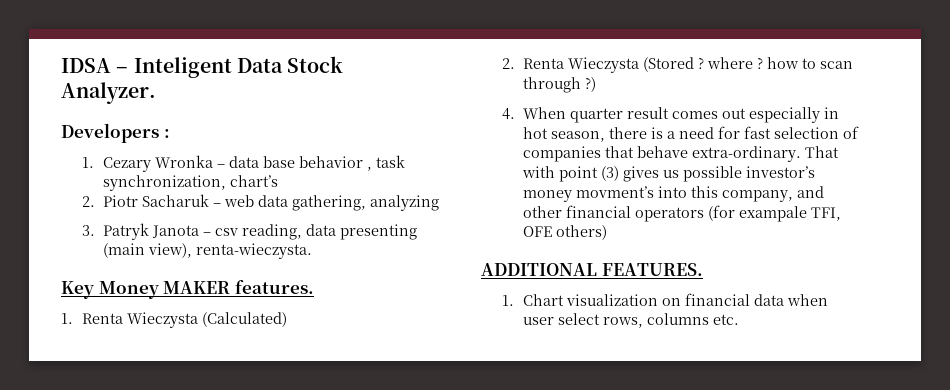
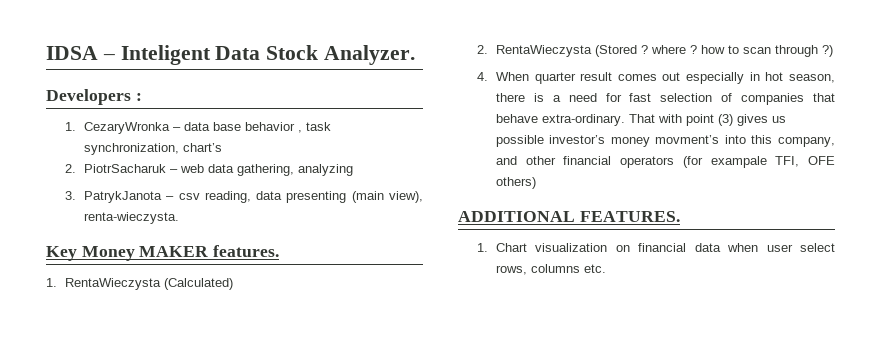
[102,155,213,172] Cezary Wronka -> [83,122,170,134] CezaryWronka
[102,194,209,207] Piotr Sacharuk -> [83,164,166,173] PiotrSacharuk
[102,223,199,240] Patryk Janota -> [83,191,162,203] PatrykJanota
[81,312,198,328] Renta Wieczysta -> [64,278,161,290] RentaWieczysta
[522,57,639,73] Renta Wieczysta -> [495,45,592,57] RentaWieczysta

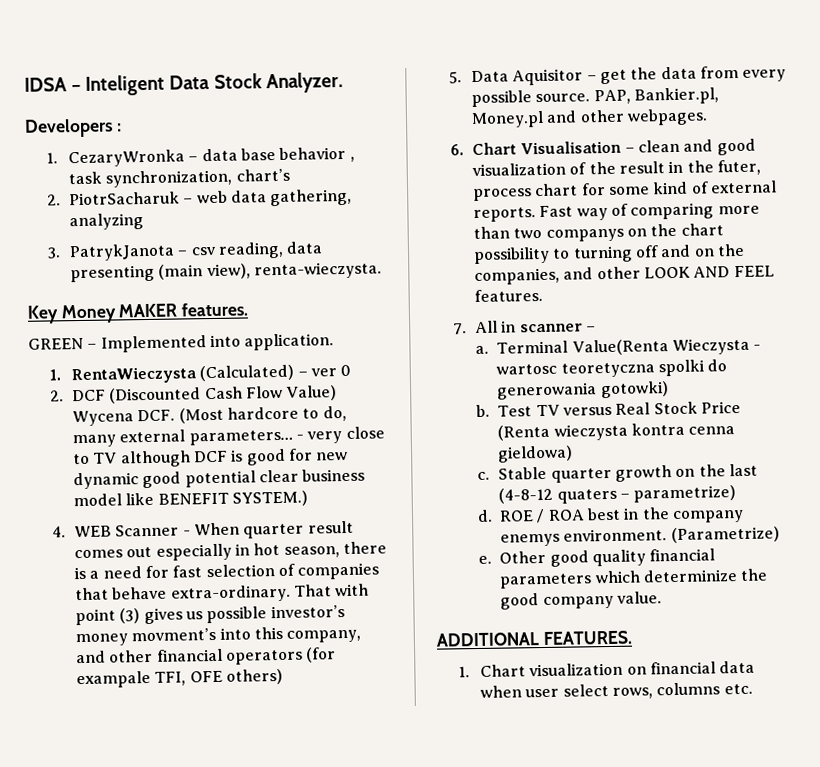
[46,278,233,290] [476,45,833,57] [476,72,488,81] 1. RentaWieczysta (Calculated) // 2. RentaWieczysta (Stored ? where ? how to scan through ?) // 4. -> [28,333,335,353] [49,364,352,385] [50,385,338,404] [71,405,347,427] [71,426,385,448] [72,448,349,468] [72,468,366,490] [72,490,308,507] [52,524,191,538] GREEN – Implemented into application. // 1. RentaWieczysta (Calculated) – ver 0 // 2. DCF (Discounted Cash Flow Value) Wycena DCF. (Most hardcore to do, many external parameters… - very close to TV although DCF is good for new dynamic good potential clear business model like BENEFIT SYSTEM.) // 4. WEB Scanner -
(536, 183) none -> [449,65,787,86] [470,87,719,108] [470,108,708,129] [450,138,756,156] [471,159,761,177] [472,180,777,202] [472,202,760,223] [472,223,724,242] [472,243,745,265] [473,265,775,286] [473,288,543,303] [453,320,596,335] [474,337,762,356] [496,359,728,378] [497,381,669,400] [475,400,742,418] [497,422,736,441] [497,445,574,463] [476,463,759,483] [498,485,737,504] [476,507,744,524] [499,526,780,547] [477,548,716,567] [499,568,769,589] [500,591,663,610] // 5. Data Aquisitor – get the data from every possible source. PAP, Bankier.pl, Money.pl and other webpages. // 6. Chart Visualisation – clean and good visualization of the result in the futer, process chart for some kind of external reports. Fast way of comparing more than two companys on the chart possibility to turning off and on the companies, and other LOOK AND FEEL features. // 7. All in scanner – // a. Terminal Value(Renta Wieczysta - wartosc teoretyczna spolki do generowania gotowki) // b. Test TV versus Real Stock Price (Renta wieczysta kontra cenna gieldowa) // c. Stable quarter growth on the last (4-8-12 quaters – parametrize) // d. ROE / ROA best in the company enemys environment. (Parametrize) // e. Other good quality financial parameters which determinize the good company value.

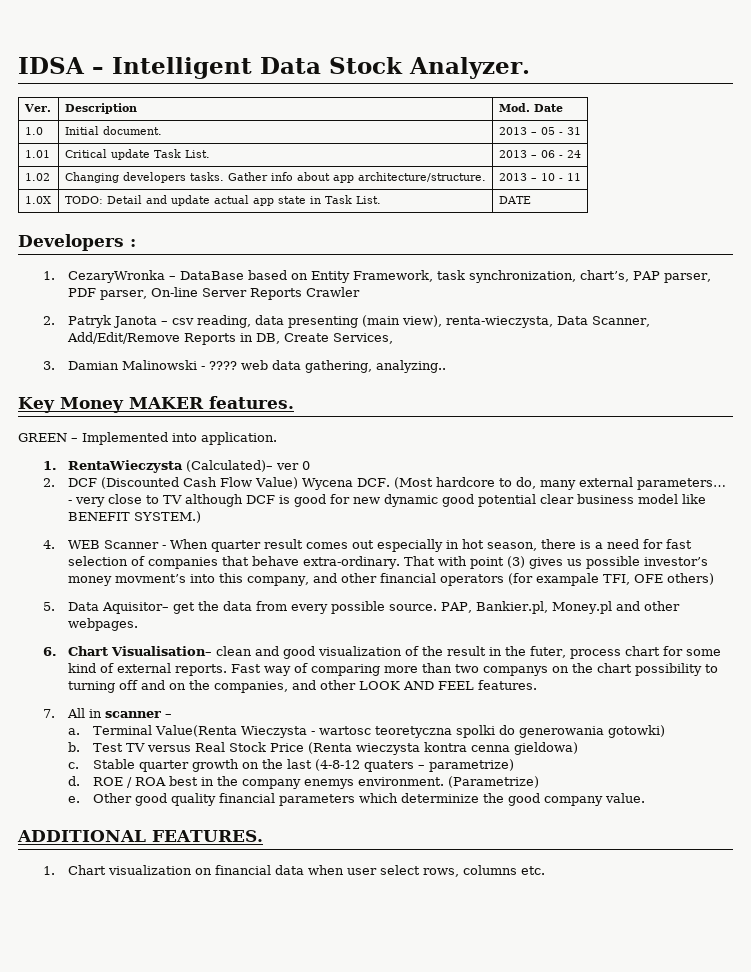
[85,74,166,96] Inteligent -> [112,57,252,79] Intelligent
(343, 82) none -> [23,104,51,112] [64,103,137,114] [498,103,563,112] [24,127,43,135] [64,126,162,135] [498,127,581,135] [24,150,50,158] [64,149,210,160] [498,150,581,158] [24,173,50,181] [64,172,486,183] [498,173,581,181] [24,196,51,204] [64,195,381,206] [498,196,531,204] // Ver. | Description | Mod. Date // 1.0 | Initial document. | 2013 – 05 - 31 // 1.01 | Critical update Task List. | 2013 – 06 - 24 // 1.02 | Changing developers tasks. Gather info about app architecture/structure. | 2013 – 10 - 11 // 1.0X | TODO: Detail and update actual app state in Task List. | DATE
[201,146,355,162] [67,168,290,188] [47,188,353,207] [68,213,144,231] [47,243,175,262] data base behavior , task synchronization, chart’s // 2. PiotrSacharuk – web data gathering, analyzing // 3. PatrykJanota -> [179,270,711,283] [67,287,360,300] [42,315,157,328] DataBase based on Entity Framework, task synchronization, chart’s, PAP parser, PDF parser, On-line Server Reports Crawler // 2. Patryk Janota
[253,261,382,280] renta-wieczysta. -> [445,316,650,328] [66,332,393,345] [42,360,446,373] renta-wieczysta, Data Scanner, Add/Edit/Remove Reports in DB, Create Services, // 3. Damian Malinowski - ???? web data gathering, analyzing..
[199,364,308,382] (Calculated) – -> [185,460,273,472] (Calculated)–
[512,68,597,86] Aquisitor – -> [101,602,169,614] Aquisitor–
[520,140,635,155] Visualisation – -> [110,646,212,656] Visualisation–

